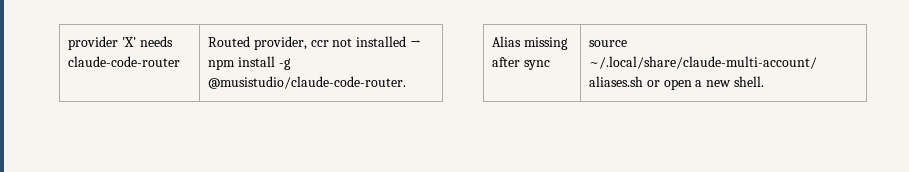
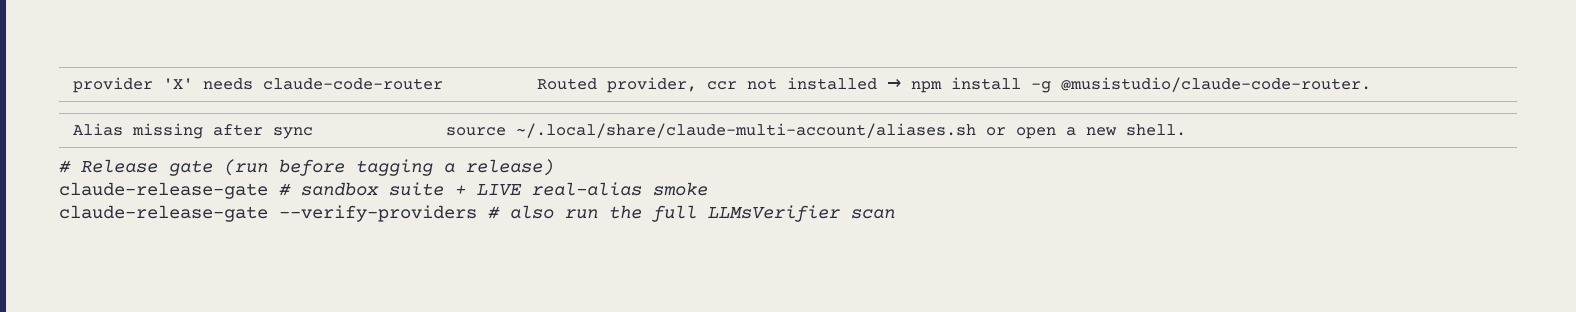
(764, 81) none -> [59,159,554,176] [59,182,708,199] [59,205,895,222] // # Release gate (run before tagging a release) // claude-release-gate # sandbox suite + LIVE real-alias smoke // claude-release-gate --verify-providers # also run the full LLMsVerifier scan

